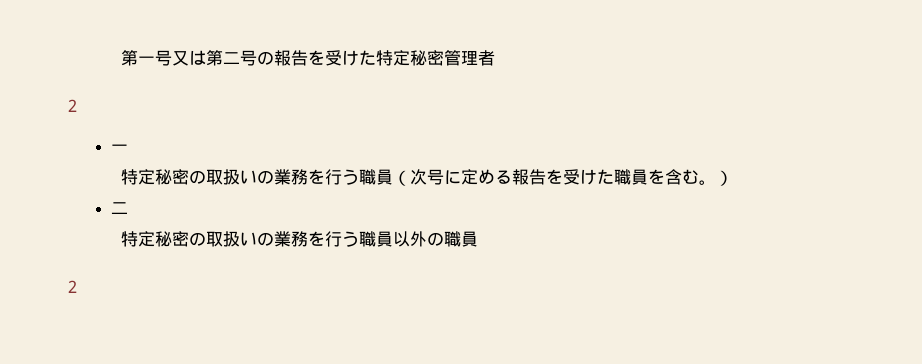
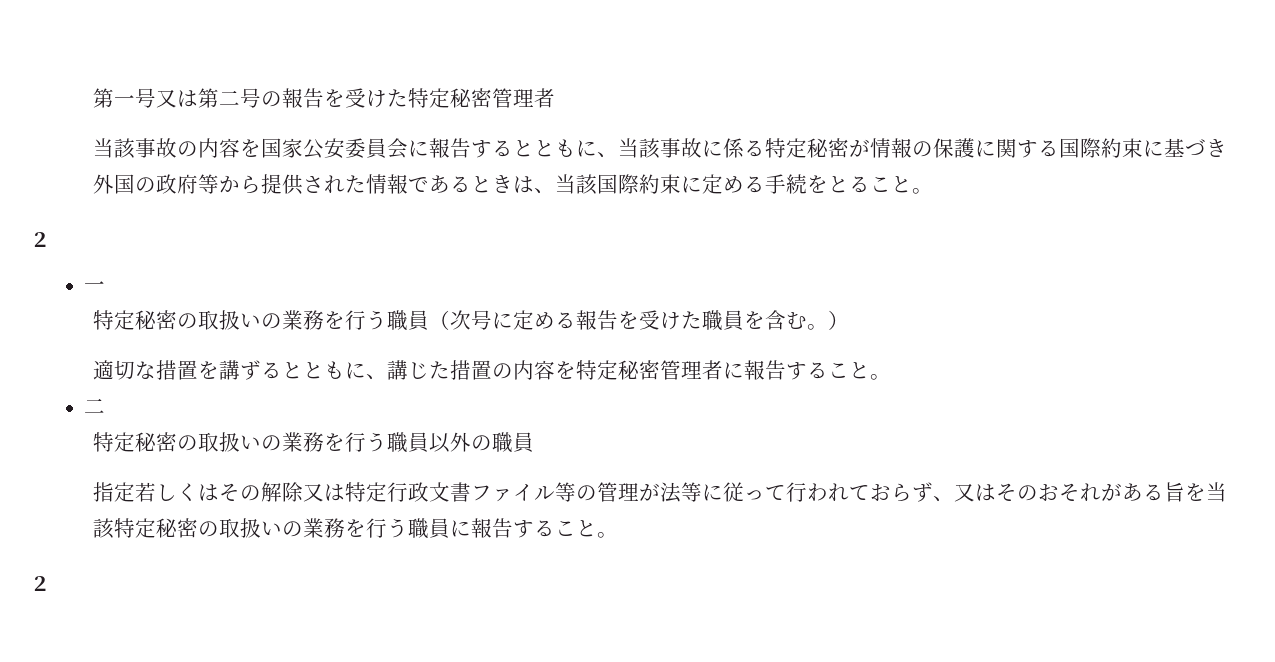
(496, 58) none -> [93,138,1228,159] [93,174,934,195] // 当該事故の内容を国家公安委員会に報告するとともに、当該事故に係る特定秘密が情報の保護に関する国際約束に基づき外国の政府等から提供された情報であるときは、当該国際約束に定める手続をとること。
(734, 178) none -> [93,360,892,380] // 適切な措置を講ずるとともに、講じた措置の内容を特定秘密管理者に報告すること。
(479, 239) none -> [93,482,1228,503] [93,518,619,539] // 指定若しくはその解除又は特定行政文書ファイル等の管理が法等に従って行われておらず、又はそのおそれがある旨を当該特定秘密の取扱いの業務を行う職員に報告すること。

